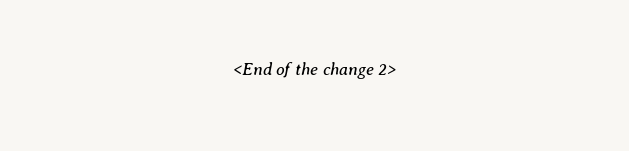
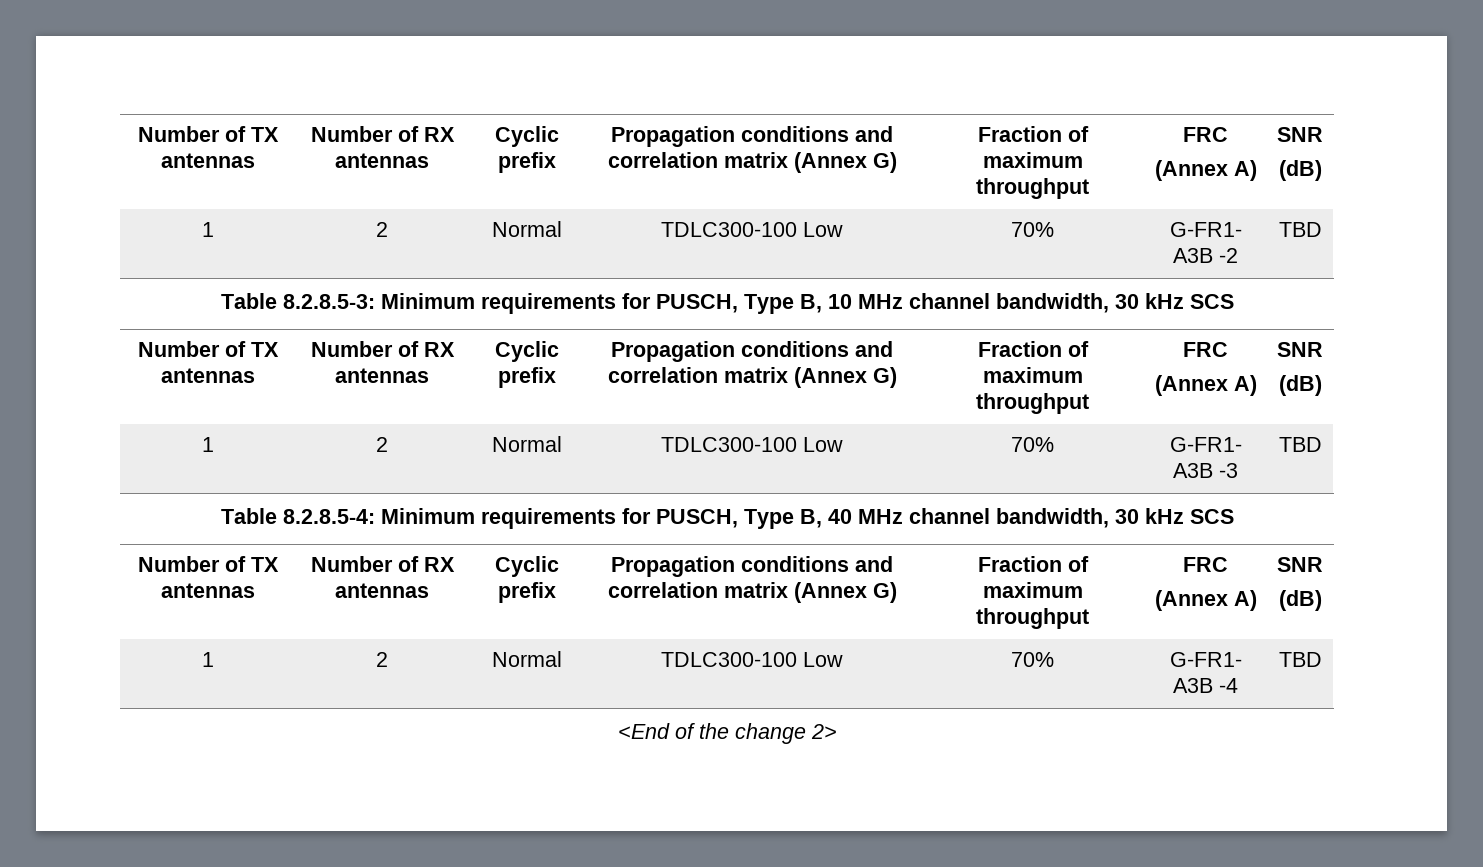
(232, 68) none -> [137,126,279,142] [160,153,255,168] [310,126,455,142] [335,153,429,168] [494,126,559,147] [497,152,556,173] [611,126,893,147] [607,152,897,173] [977,126,1089,142] [982,152,1083,168] [976,178,1089,199] [1183,127,1228,142] [1154,160,1257,181] [1277,127,1323,142] [1278,160,1322,181] [201,222,214,237] [376,222,388,237] [491,221,562,237] [661,222,843,237] [1011,222,1054,237] [1169,222,1242,237] [1173,248,1238,263] [1278,222,1322,237] [220,293,1234,314] [137,341,279,357] [160,368,255,383] [310,341,455,357] [335,368,429,383] [494,341,559,362] [497,367,556,388] [611,341,893,362] [607,367,897,388] [977,341,1089,357] [982,367,1083,383] [976,393,1089,414] [1183,342,1228,357] [1154,375,1257,396] [1277,342,1323,357] [1278,375,1322,396] [201,437,214,452] [376,437,388,452] [491,436,562,452] [661,437,843,452] [1011,437,1054,452] [1169,437,1242,452] [1173,463,1238,478] [1278,437,1322,452] [220,508,1234,529] [137,556,279,572] [160,583,255,598] [310,556,455,572] [335,583,429,598] [494,556,559,577] [497,582,556,603] [611,556,893,577] [607,582,897,603] [977,556,1089,572] [982,582,1083,598] [976,608,1089,629] [1183,557,1228,572] [1154,590,1257,611] [1277,557,1323,572] [1278,590,1322,611] [201,652,214,667] [376,652,388,667] [491,651,562,667] [661,652,843,667] [1011,652,1054,667] [1169,652,1242,667] [1173,678,1238,693] [1278,652,1322,667] Number of TX antennas | Number of RX antennas | Cyclic prefix | Propagation conditions and correlation matrix (Annex G) | Fraction of maximum throughput | FRC // (Annex A) | SNR // (dB) // 1 | 2 | Normal | TDLC300-100 Low | 70% | G-FR1- A3B -2 | TBD // Table 8.2.8.5-3: Minimum requirements for PUSCH, Type B, 10 MHz channel bandwidth, 30 kHz SCS // Number of TX antennas | Number of RX antennas | Cyclic prefix | Propagation conditions and correlation matrix (Annex G) | Fraction of maximum throughput | FRC // (Annex A) | SNR // (dB) // 1 | 2 | Normal | TDLC300-100 Low | 70% | G-FR1- A3B -3 | TBD // Table 8.2.8.5-4: Minimum requirements for PUSCH, Type B, 40 MHz channel bandwidth, 30 kHz SCS // Number of TX antennas | Number of RX antennas | Cyclic prefix | Propagation conditions and correlation matrix (Annex G) | Fraction of maximum throughput | FRC // (Annex A) | SNR // (dB) // 1 | 2 | Normal | TDLC300-100 Low | 70% | G-FR1- A3B -4 | TBD //

